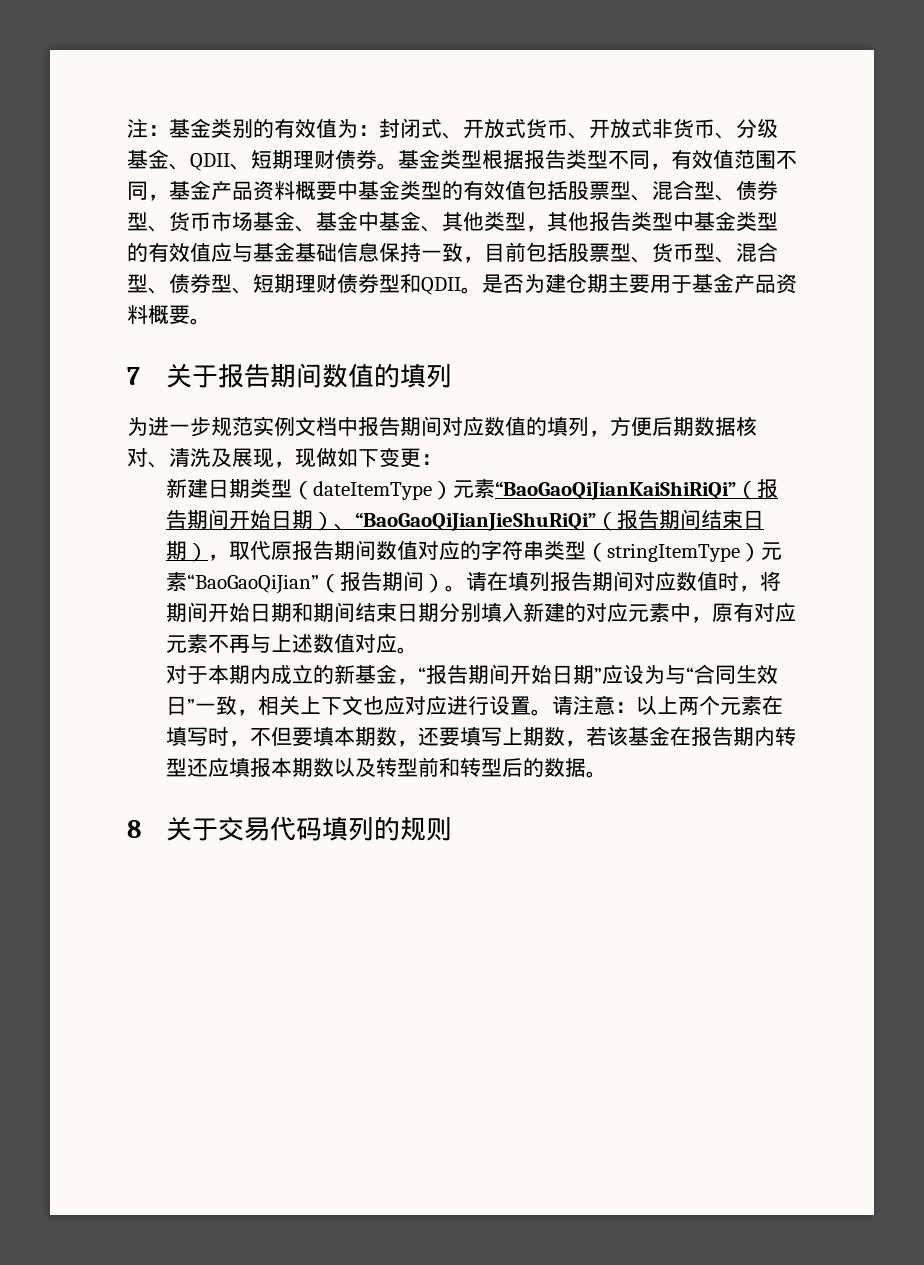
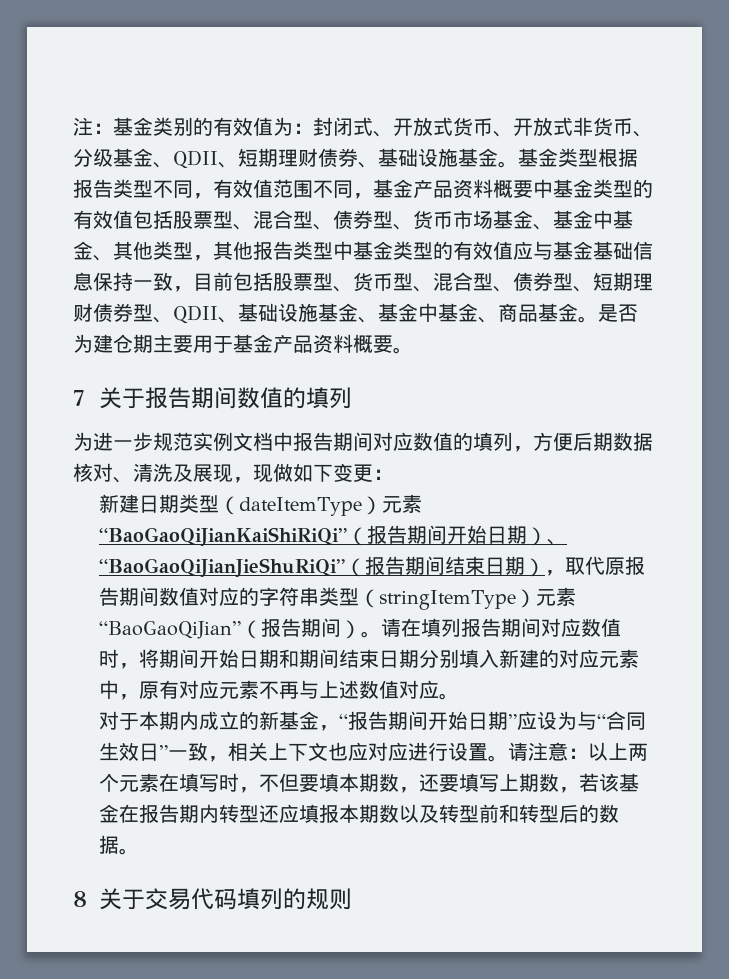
(377, 159) none -> [358,148,498,168] 、基础设施基金
[400,273,461,295] 和QDII -> [153,303,578,324] 、QDII、基础设施基金、基金中基金、商品基金

